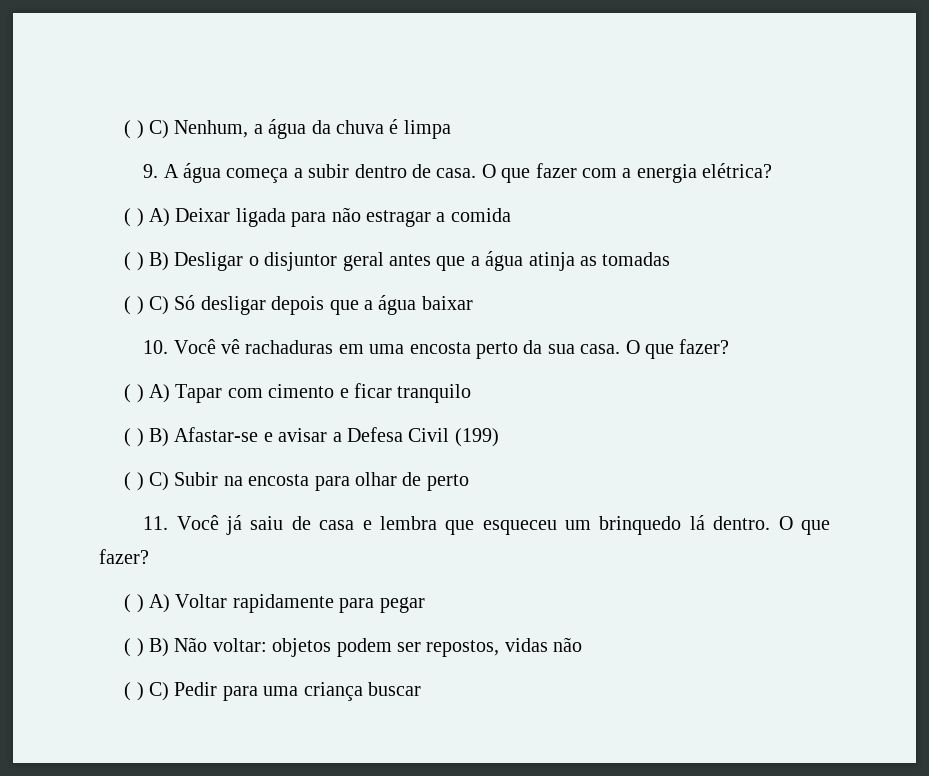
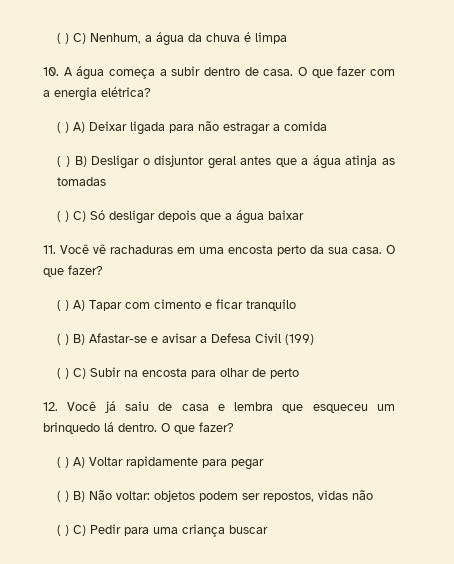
[143,164,159,178] 9. -> [43,67,59,76] 10.
[143,340,169,354] 10. -> [43,245,56,254] 11.
[143,516,169,530] 11. -> [43,402,58,411] 12.

